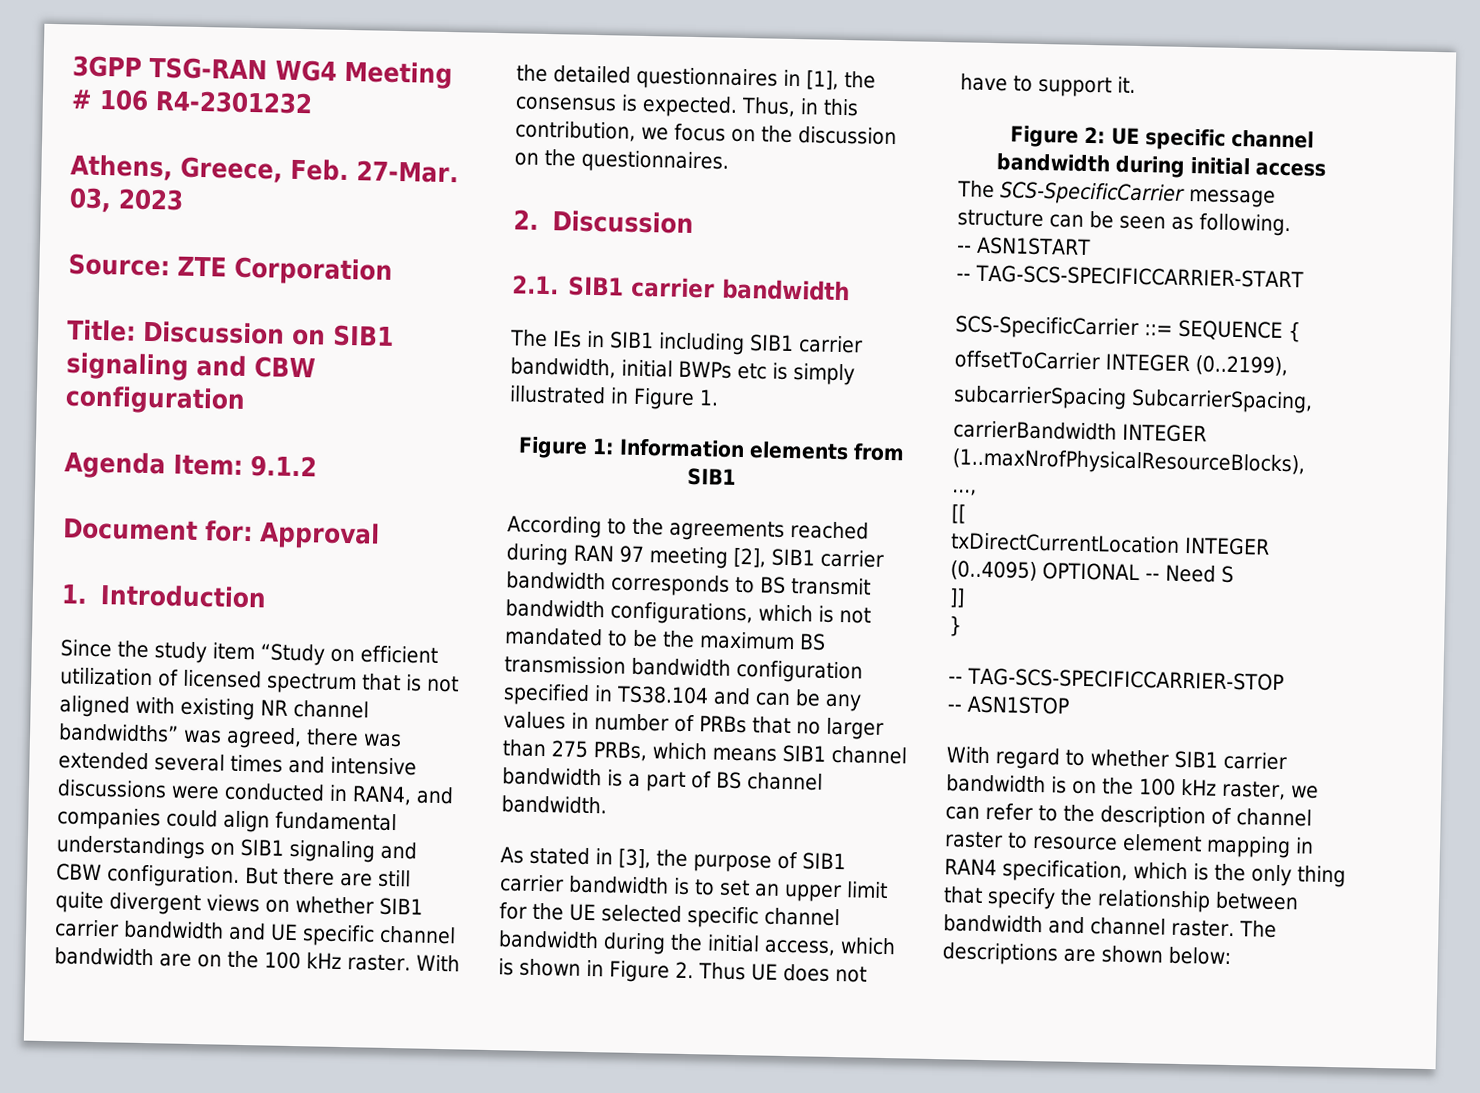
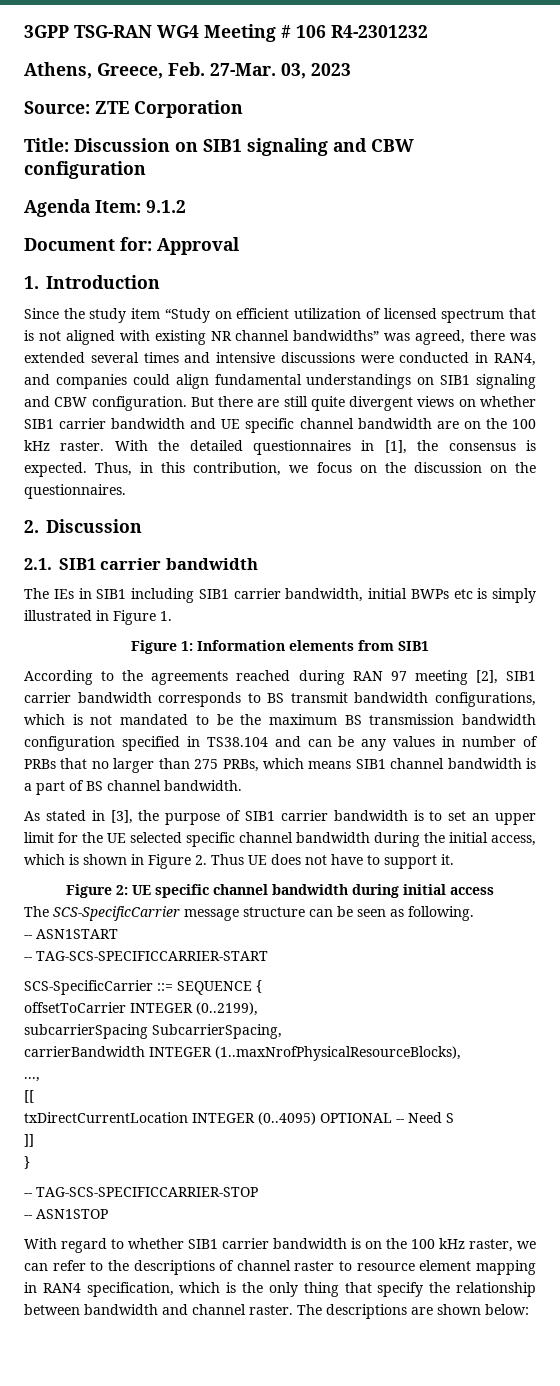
[1100,805,1206,829] description -> [133,1260,215,1275] descriptions

